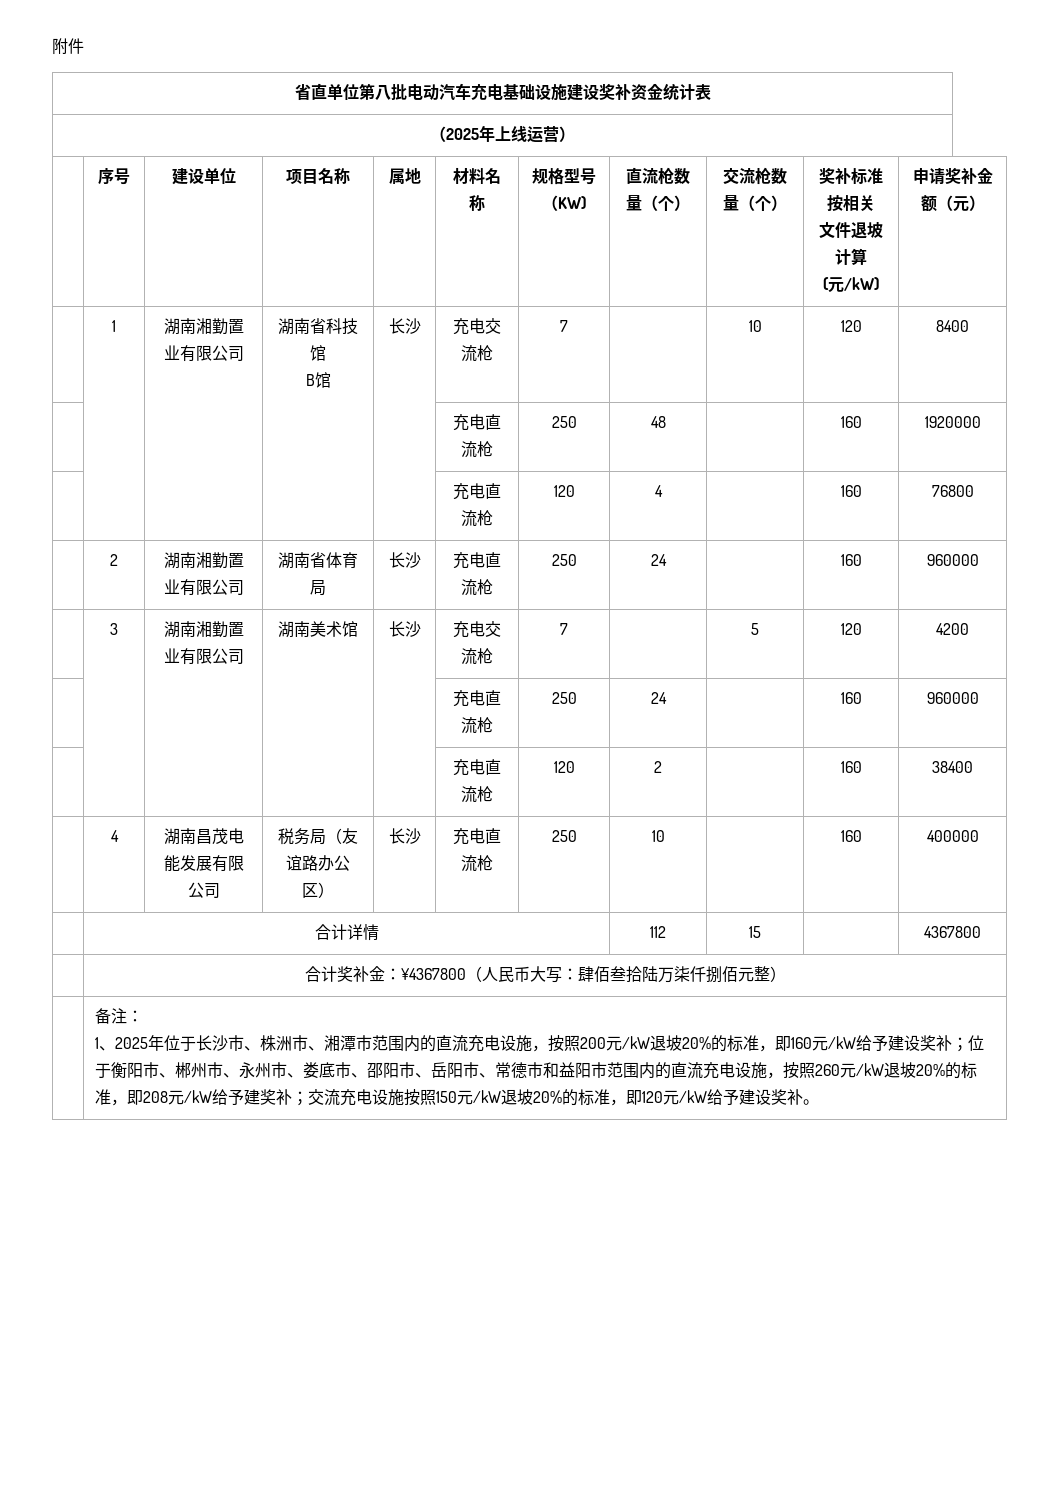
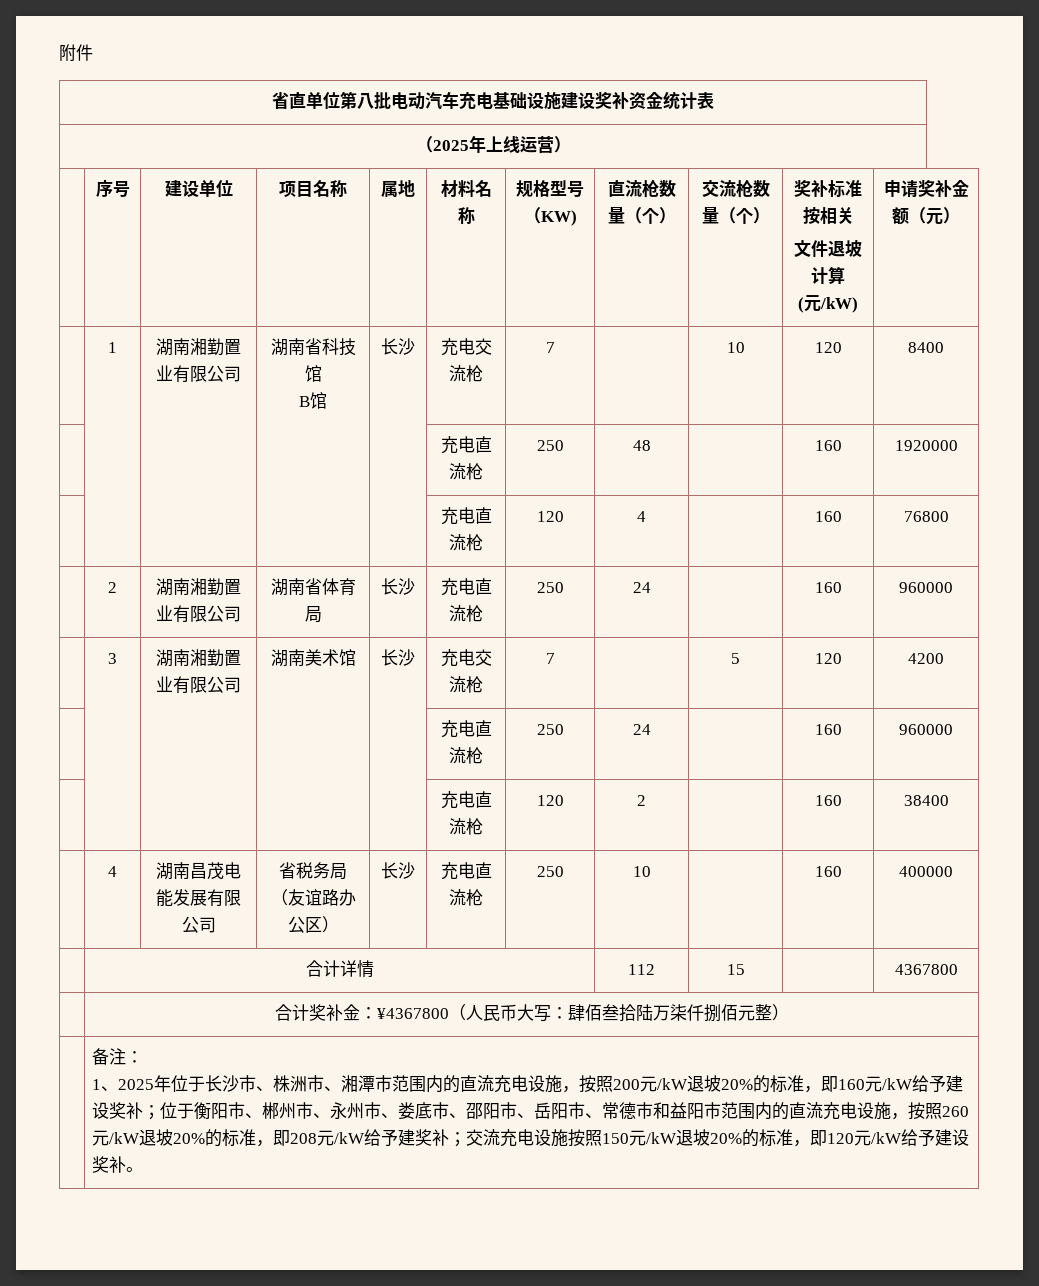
(220, 890) none -> [279,862,296,879] 省

